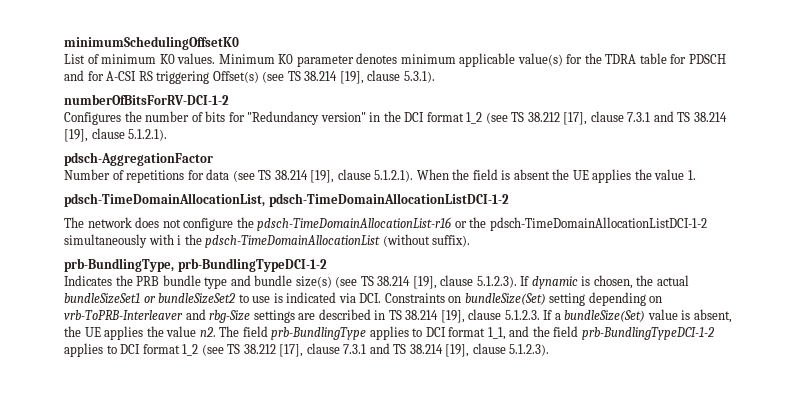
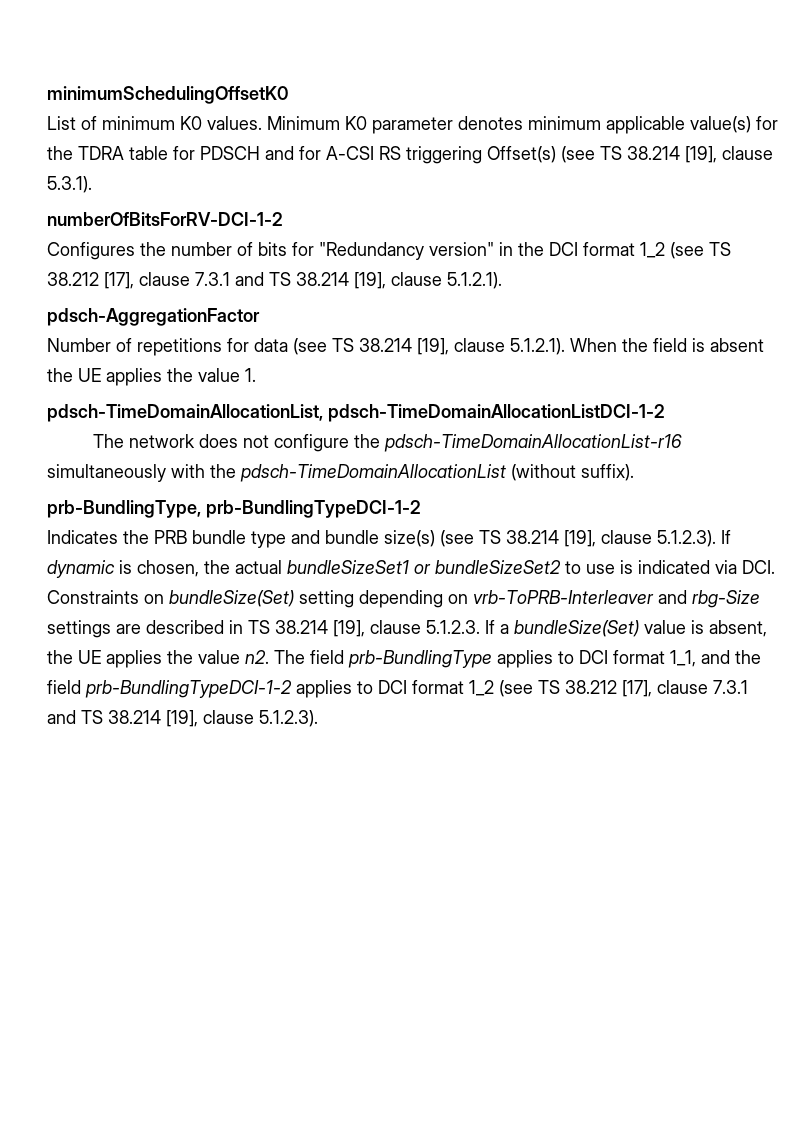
[454,217,707,231] or the pdsch-TimeDomainAllocationListDCI-1-2 -> (683, 443) none
[177,235,182,245] i -> (205, 471) none

